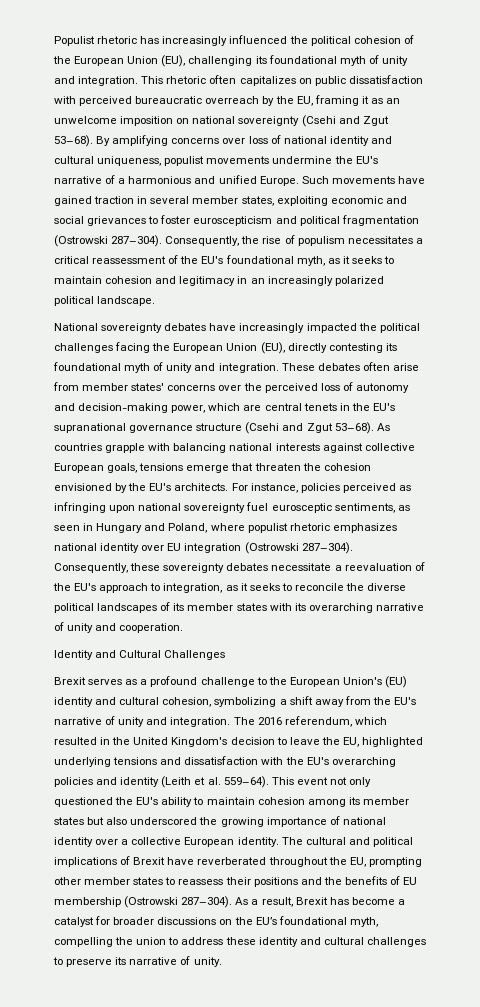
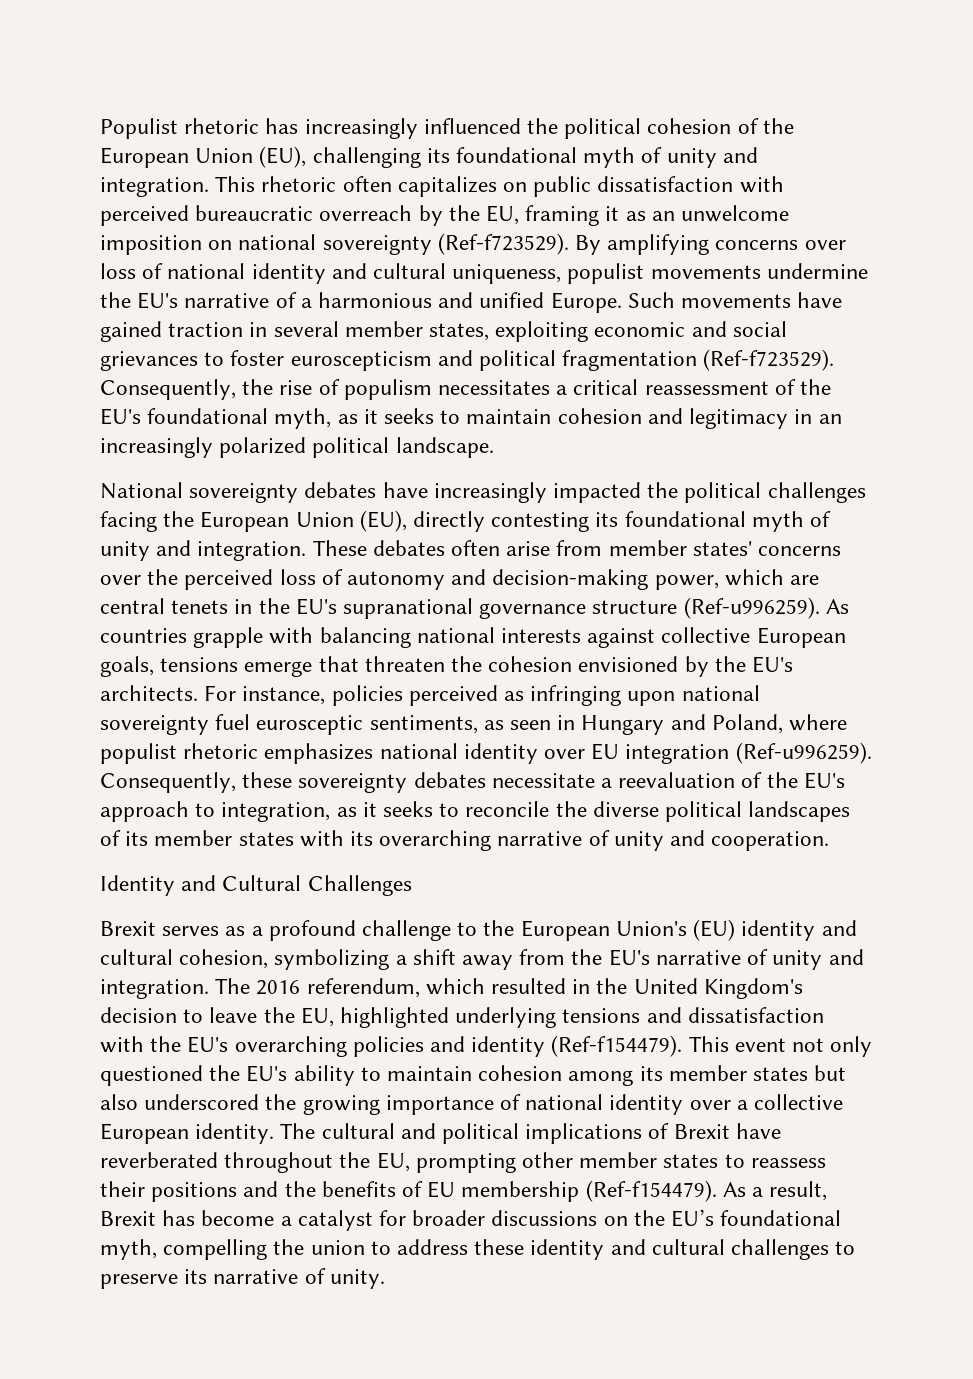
[301,115,389,127] [54,135,93,147] (Csehi and Zgut 53–68). -> [437,233,569,255] (Ref-f723529).
[54,235,163,247] (Ostrowski 287–304). -> [703,349,835,371] (Ref-f723529).
[245,422,374,434] (Csehi and Zgut 53–68). -> [683,597,820,619] (Ref-u996259).
[244,542,353,554] (Ostrowski 287–304). -> [735,742,872,764] (Ref-u996259).
[161,776,269,788] (Leith et al. 559–64). -> [551,1035,683,1057] (Ref-f154479).
[124,896,233,908] (Ostrowski 287–304). -> [585,1180,717,1202] (Ref-f154479).

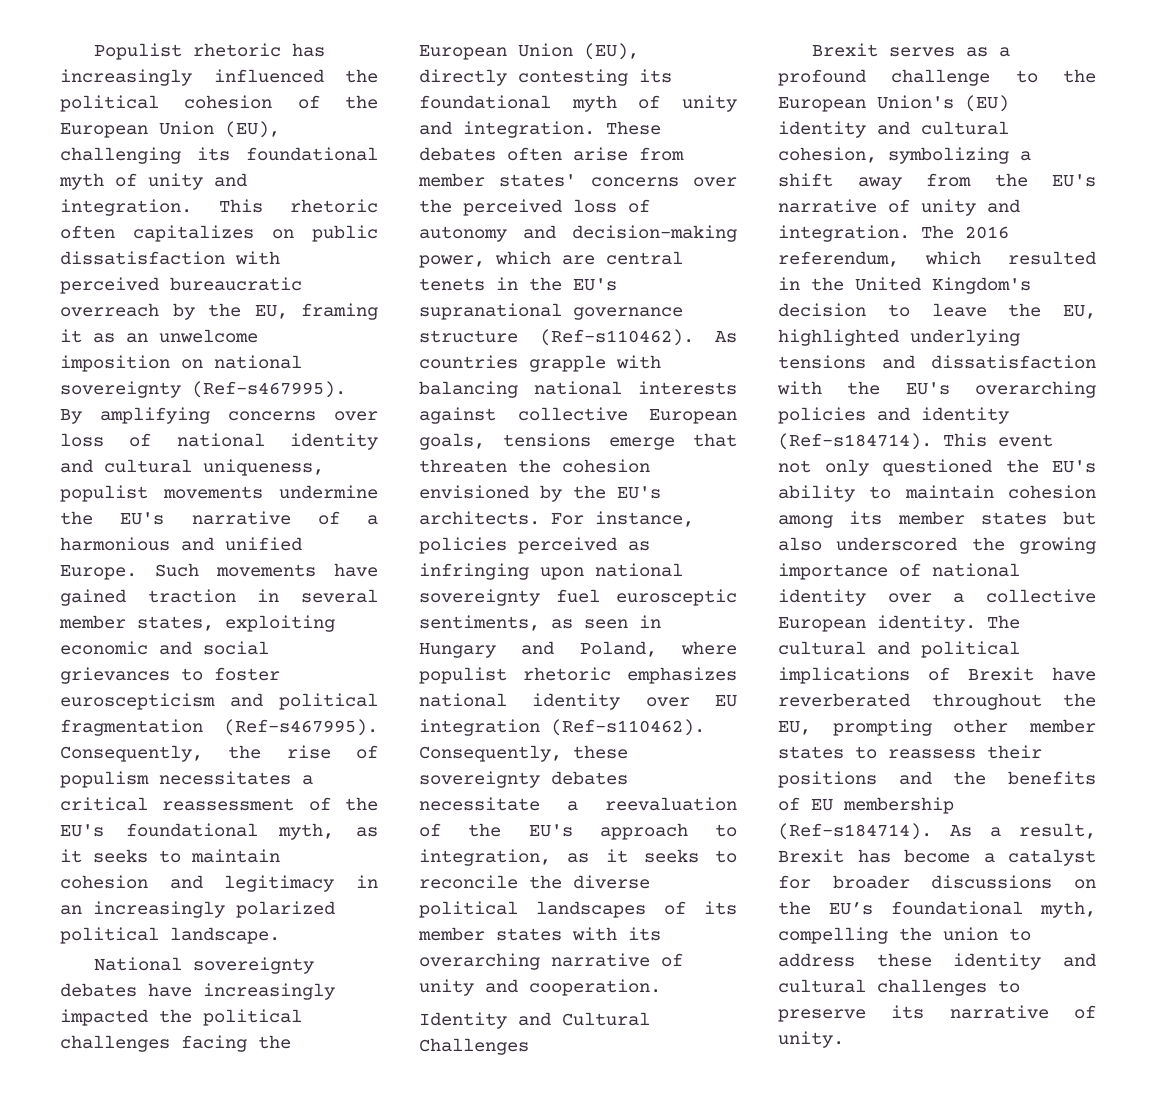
[437,233,569,255] (Ref-f723529). -> [192,381,346,398] (Ref-s467995).
[703,349,835,371] (Ref-f723529). -> [224,719,378,736] (Ref-s467995).
[683,597,820,619] (Ref-u996259). -> [539,329,694,346] (Ref-s110462).
[735,742,872,764] (Ref-u996259). -> [551,719,705,736] (Ref-s110462).
[551,1035,683,1057] (Ref-f154479). -> [778,433,932,450] (Ref-s184714).
[585,1180,717,1202] (Ref-f154479). -> [778,823,932,840] (Ref-s184714).

